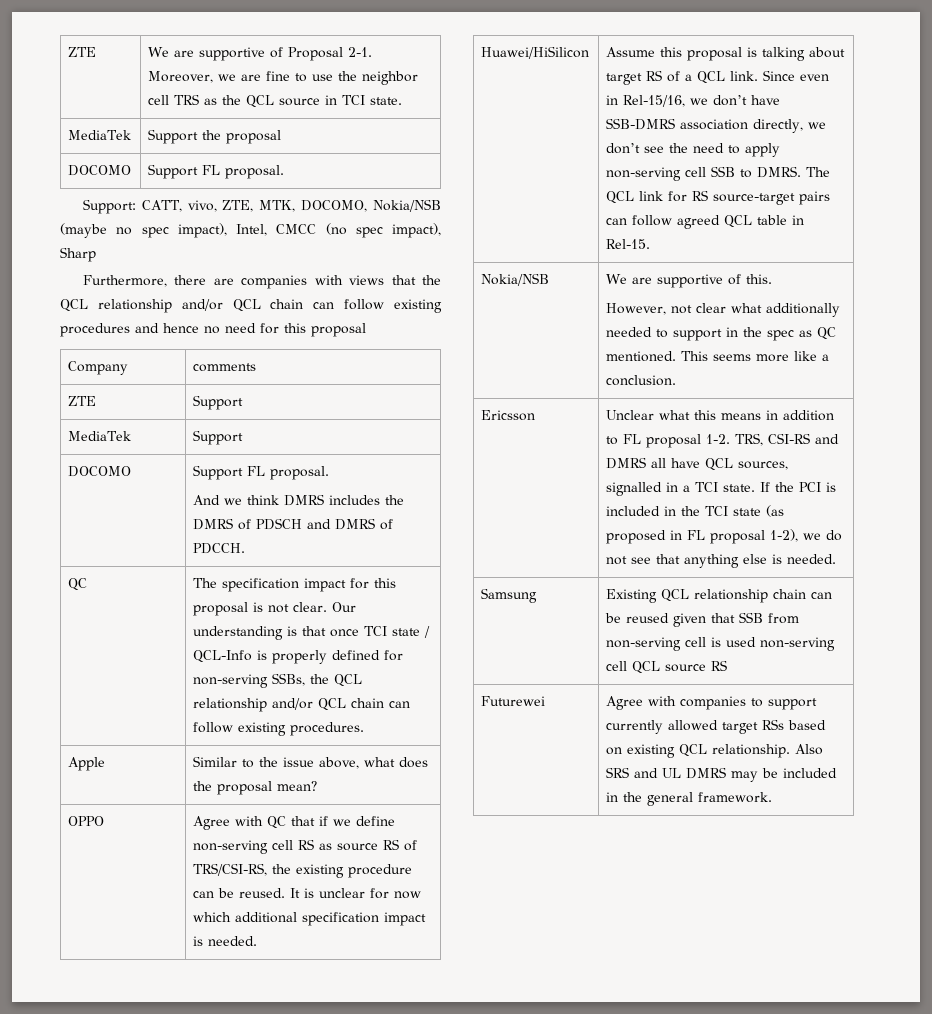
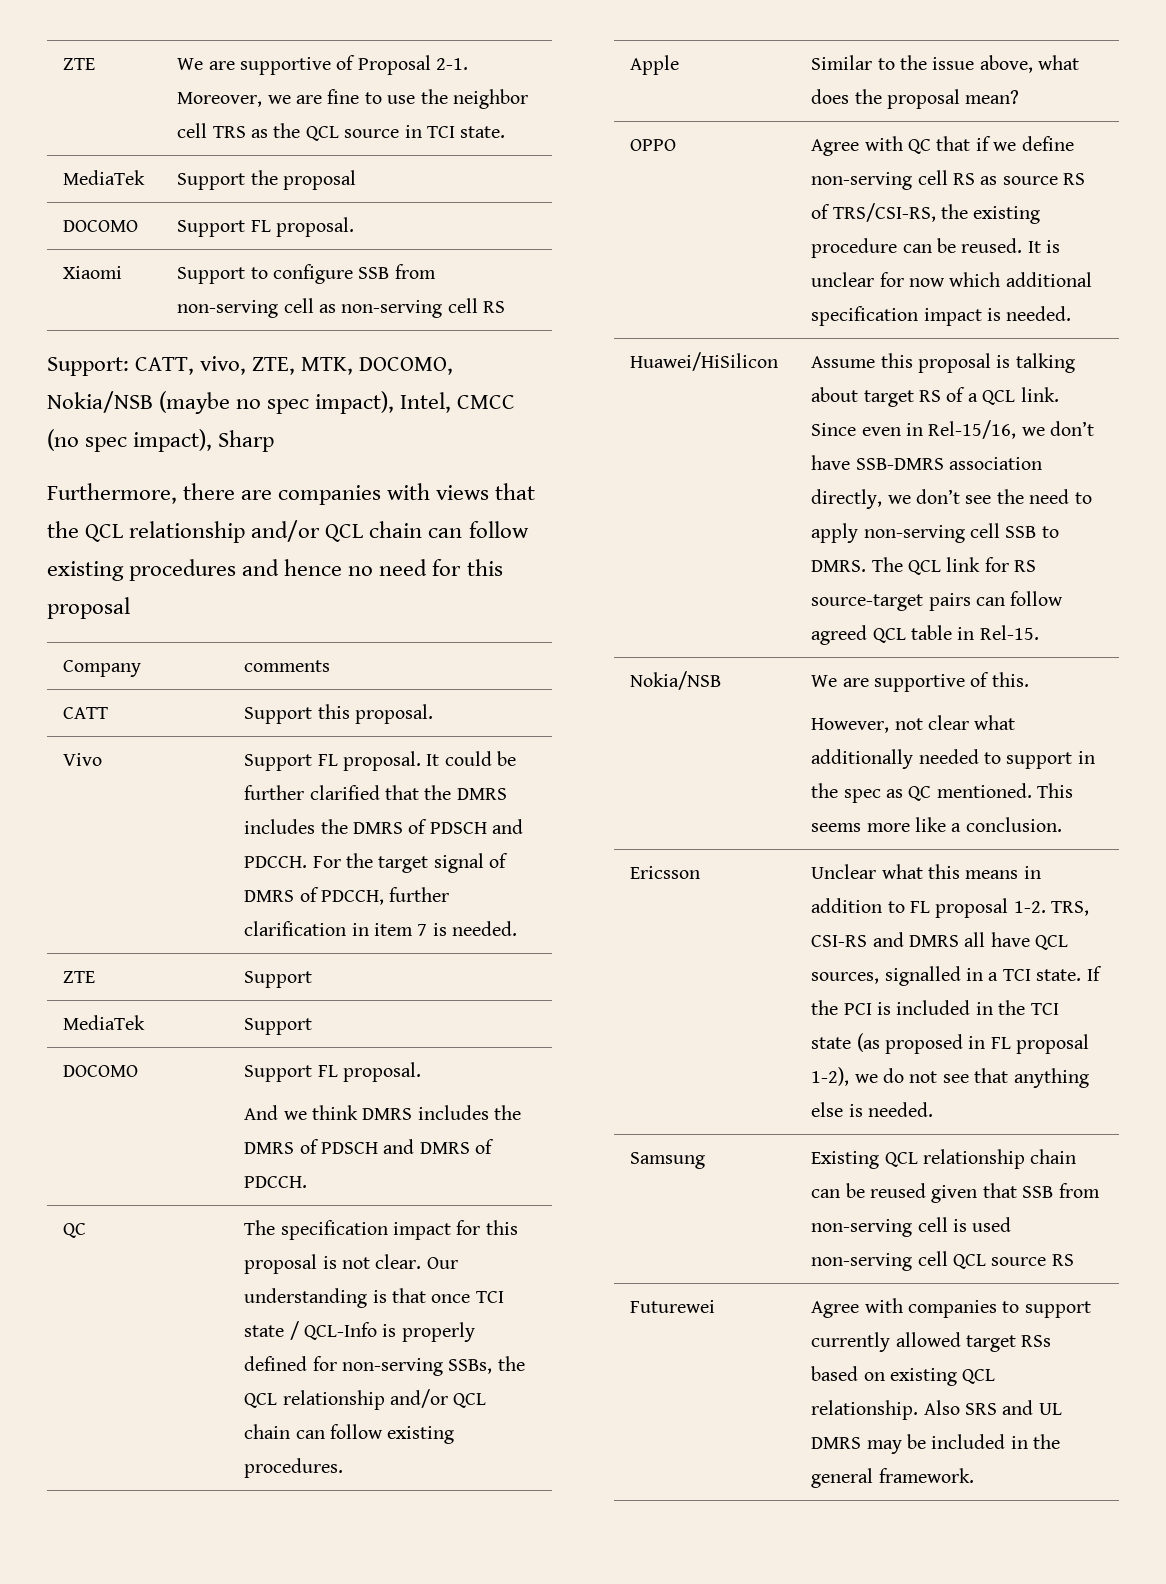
(285, 172) none -> [63,266,123,279] [177,264,436,284] [177,298,506,318] // Xiaomi | Support to configure SSB from non-serving cell as non-serving cell RS
(257, 367) none -> [63,707,109,719] [244,704,433,724] [63,753,103,766] [244,751,517,771] [244,785,507,800] [244,819,524,834] [244,853,509,873] [244,887,450,905] [244,921,518,936] // CATT | Support this proposal. // Vivo | Support FL proposal. It could be further clarified that the DMRS includes the DMRS of PDSCH and PDCCH. For the target signal of DMRS of PDCCH, further clarification in item 7 is needed.

